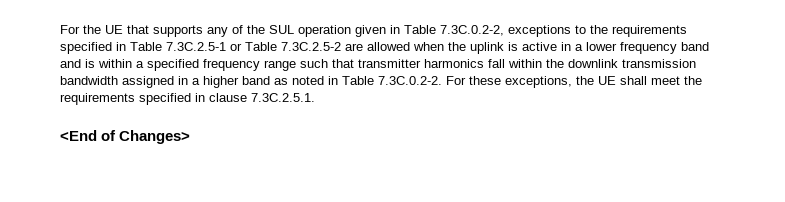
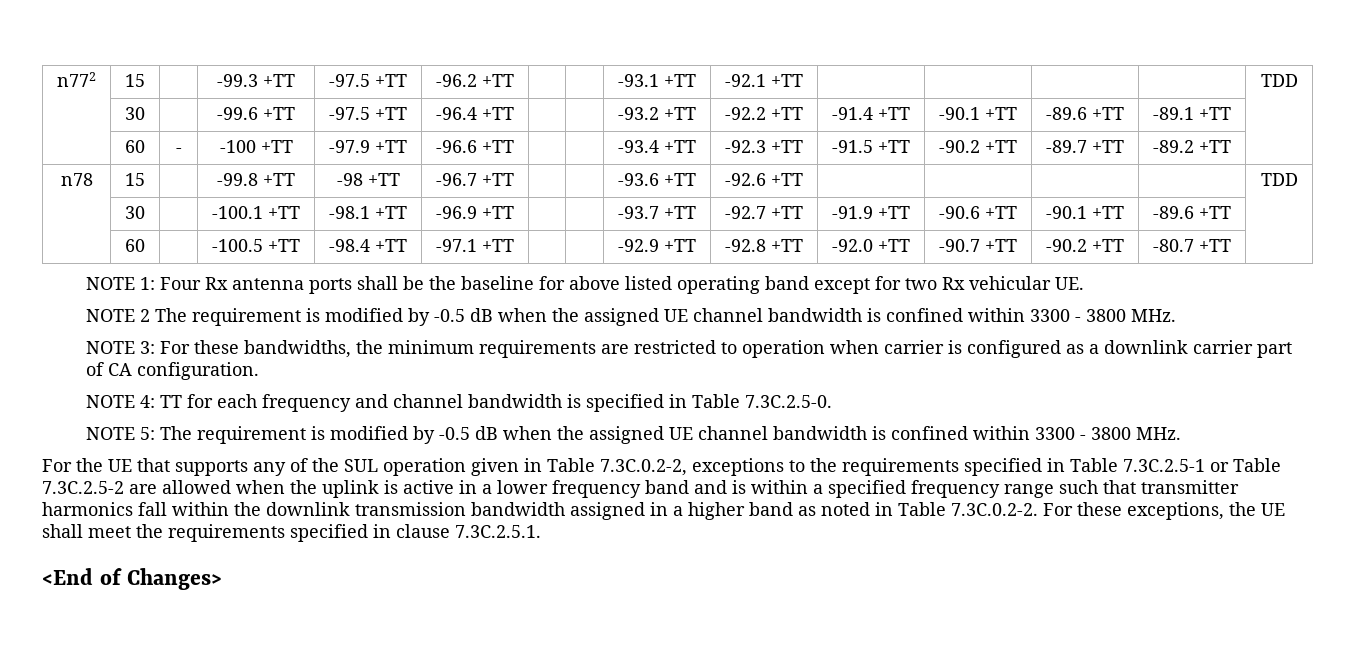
(60, 29) none -> [57,72,96,87] [125,74,145,87] [217,74,295,87] [329,74,407,87] [436,74,514,87] [618,74,696,87] [725,74,803,87] [1260,74,1298,87] [125,107,145,120] [217,107,295,120] [329,107,407,120] [436,107,514,120] [618,107,696,120] [725,107,803,120] [832,107,910,120] [939,107,1017,120] [1046,107,1124,120] [1153,107,1231,120] [125,140,145,153] [175,148,182,153] [219,140,293,153] [329,140,407,153] [436,140,514,153] [618,140,696,153] [725,140,803,153] [832,140,910,153] [939,140,1017,153] [1046,140,1124,153] [1153,140,1231,153] [60,173,93,186] [125,173,145,186] [217,173,295,186] [336,173,400,186] [436,173,514,186] [618,173,696,186] [725,173,803,186] [1260,173,1298,186] [125,206,145,219] [212,206,300,219] [329,206,407,219] [436,206,514,219] [618,206,696,219] [725,206,803,219] [832,206,910,219] [939,206,1017,219] [1046,206,1124,219] [1153,206,1231,219] [125,239,145,252] [212,239,300,252] [329,239,407,252] [436,239,514,252] [618,239,696,252] [725,239,803,252] [832,239,910,252] [939,239,1017,252] [1046,239,1124,252] [1153,239,1231,252] [86,276,1085,294] [86,308,1177,326] [86,340,1293,358] [86,362,260,380] [86,394,833,412] [86,426,1182,444] n772 | 15 | | -99.3 +TT | -97.5 +TT | -96.2 +TT | | | -93.1 +TT | -92.1 +TT | | | | | TDD // | 30 | | -99.6 +TT | -97.5 +TT | -96.4 +TT | | | -93.2 +TT | -92.2 +TT | -91.4 +TT | -90.1 +TT | -89.6 +TT | -89.1 +TT | // | 60 | - | -100 +TT | -97.9 +TT | -96.6 +TT | | | -93.4 +TT | -92.3 +TT | -91.5 +TT | -90.2 +TT | -89.7 +TT | -89.2 +TT | // n78 | 15 | | -99.8 +TT | -98 +TT | -96.7 +TT | | | -93.6 +TT | -92.6 +TT | | | | | TDD // | 30 | | -100.1 +TT | -98.1 +TT | -96.9 +TT | | | -93.7 +TT | -92.7 +TT | -91.9 +TT | -90.6 +TT | -90.1 +TT | -89.6 +TT | // | 60 | | -100.5 +TT | -98.4 +TT | -97.1 +TT | | | -92.9 +TT | -92.8 +TT | -92.0 +TT | -90.7 +TT | -90.2 +TT | -80.7 +TT | // NOTE 1: Four Rx antenna ports shall be the baseline for above listed operating band except for two Rx vehicular UE. // NOTE 2 The requirement is modified by -0.5 dB when the assigned UE channel bandwidth is confined within 3300 - 3800 MHz. // NOTE 3: For these bandwidths, the minimum requirements are restricted to operation when carrier is configured as a downlink carrier part of CA configuration. // NOTE 4: TT for each frequency and channel bandwidth is specified in Table 7.3C.2.5-0. // NOTE 5: The requirement is modified by -0.5 dB when the assigned UE channel bandwidth is confined within 3300 - 3800 MHz. //

